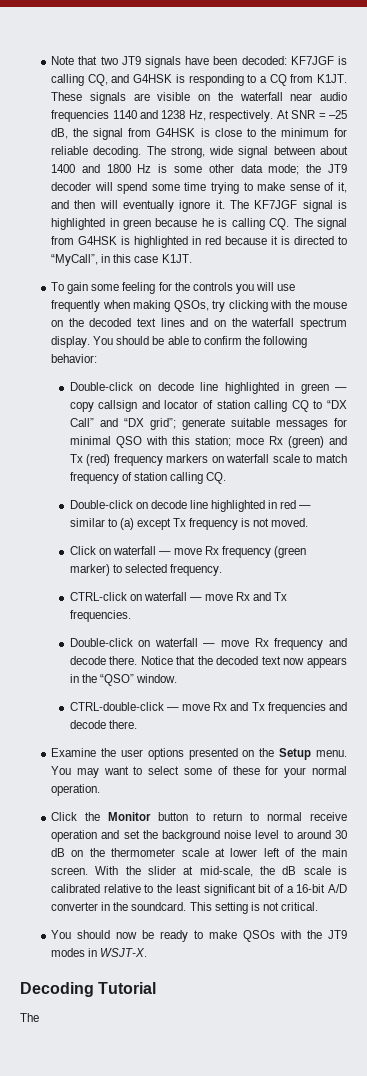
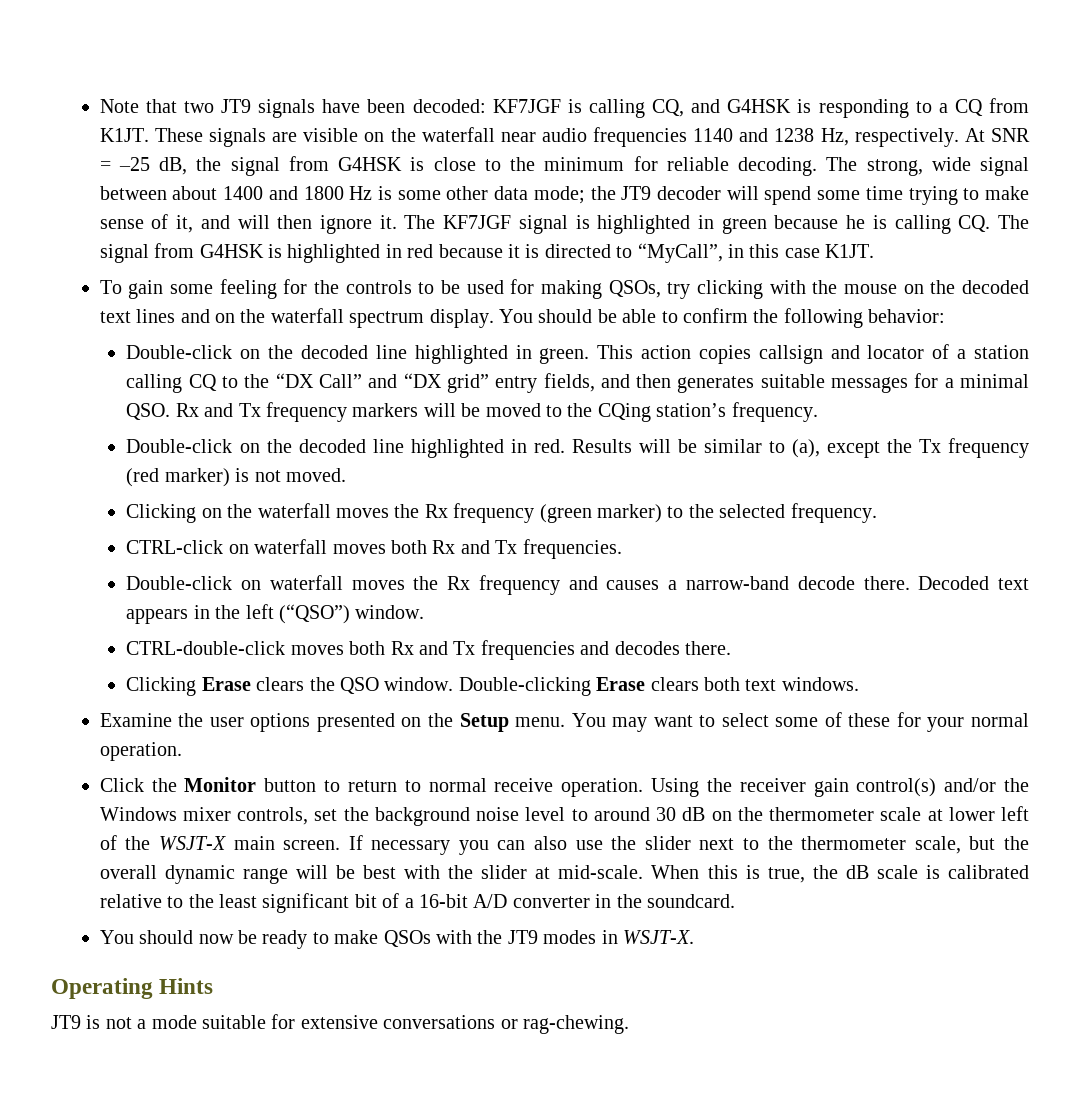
[74,200,175,212] then will eventually -> [237,215,313,229] will then
[235,282,296,294] [51,300,130,312] you will use frequently when -> [418,279,535,294] to be used for
[157,382,347,394] [69,402,94,412] decode line highlighted in green — copy -> [268,345,751,364] the decoded line highlighted in green. This action copies
(213, 404) none -> [957,349,967,359] a
(323, 404) none -> [244,374,270,388] the
[149,418,347,430] [69,436,347,448] [69,454,111,466] grid”; generate suitable messages for minimal QSO with this station; moce Rx (green) and Tx (red) -> [446,373,1029,393] [126,403,261,420] grid” entry fields, and then generates suitable messages for a minimal QSO. Rx and Tx
[211,454,347,463] [69,472,226,484] [69,500,312,512] [69,518,309,530] [69,546,202,555] on waterfall scale to match frequency of station calling CQ. // Double-click on decode line highlighted in red — similar to (a) except Tx frequency is not moved. // Click on waterfall — move -> [423,402,818,422] [126,438,1030,458] [126,468,347,487] [126,503,420,523] will be moved to the CQing station’s frequency. // Double-click on the decoded line highlighted in red. Results will be similar to (a), except the Tx frequency (red marker) is not moved. // Clicking on the waterfall moves the
(122, 568) none -> [688,504,714,518] the
[189,594,233,601] — move -> [332,540,428,554] moves both
[203,640,250,647] — move -> [351,576,439,590] moves the
[69,656,305,665] decode there. Notice that the decoded text now -> [606,576,1029,590] causes a narrow-band decode there. Decoded text
[99,674,134,686] “QSO” -> [245,604,351,624] left (“QSO”)
[166,704,210,711] — move -> [290,641,386,655] moves both
[69,720,137,729] decode there. -> [614,641,732,655] [126,677,859,696] decodes there. // Clicking Erase clears the QSO window. Double-clicking Erase clears both text windows.
[51,830,120,842] operation and -> [561,778,1029,797] [99,807,309,825] operation. Using the receiver gain control(s) and/or the Windows mixer controls,
(316, 852) none -> [158,836,226,850] WSJT-X
[95,866,253,877] With the slider at mid-scale, -> [348,835,1029,855] [99,865,805,884] If necessary you can also use the slider next to the thermometer scale, but the overall dynamic range will be best with the slider at mid-scale. When this is true,
[189,902,318,914] This setting is not critical. -> (735, 901) none
[20,982,157,997] [20,1013,39,1022] Decoding Tutorial // The -> [51,978,214,999] [51,1014,629,1034] Operating Hints // JT9 is not a mode suitable for extensive conversations or rag-chewing.

